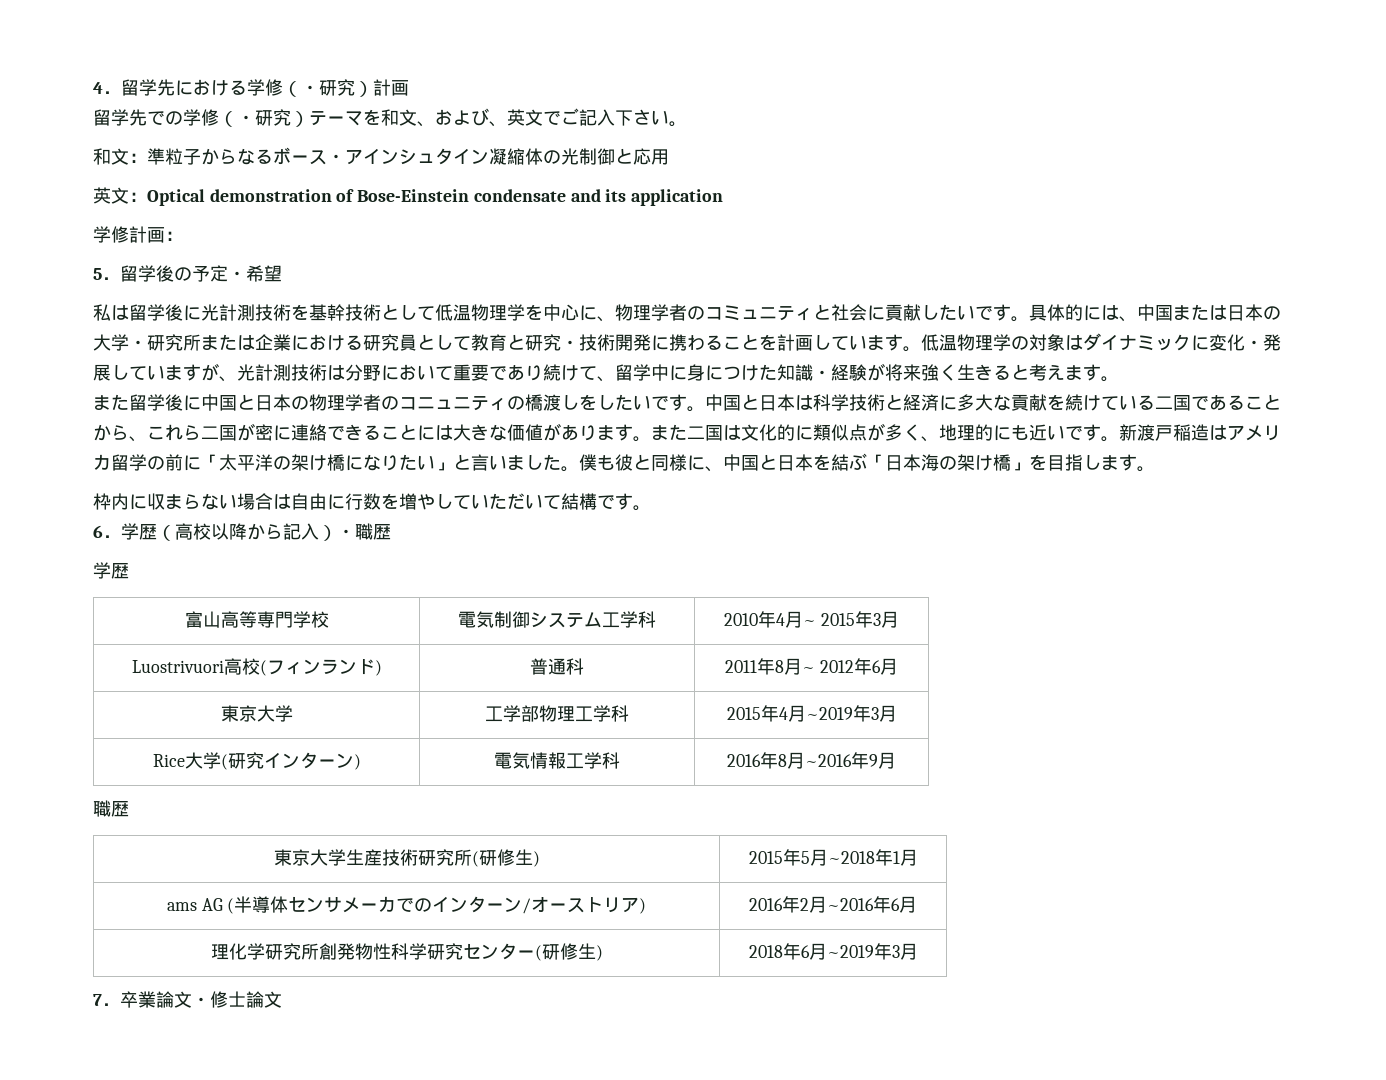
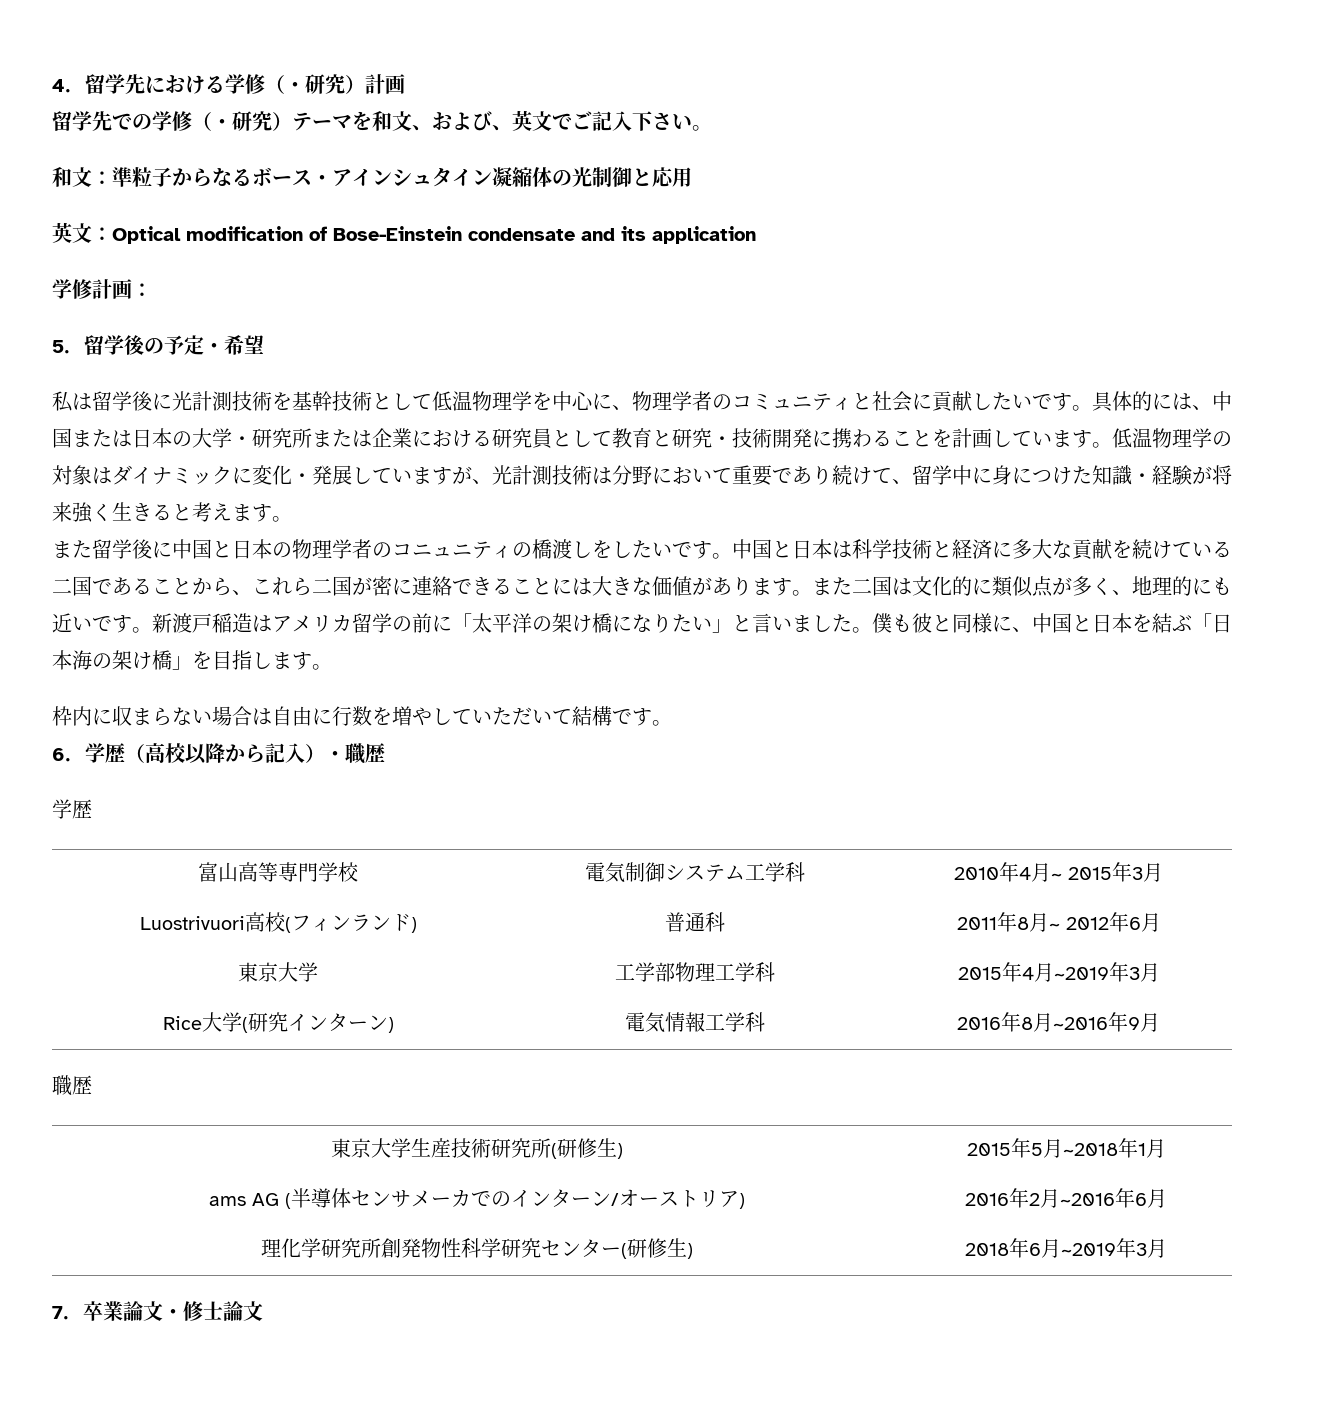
[209,189,332,202] demonstration -> [186,226,303,241] modification

